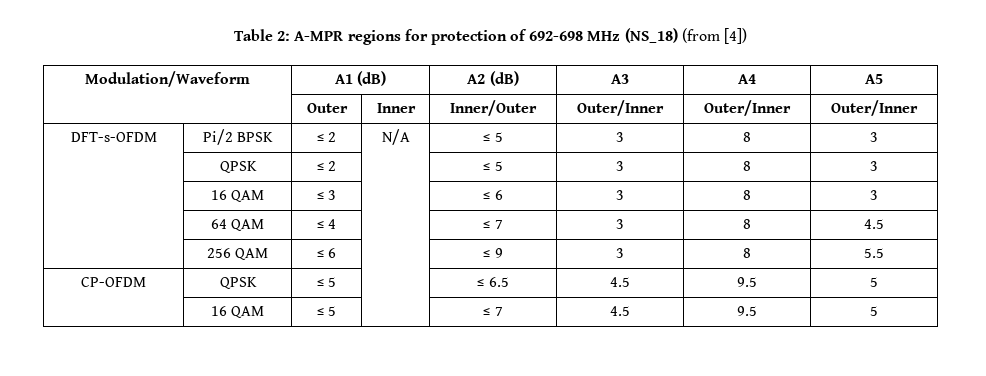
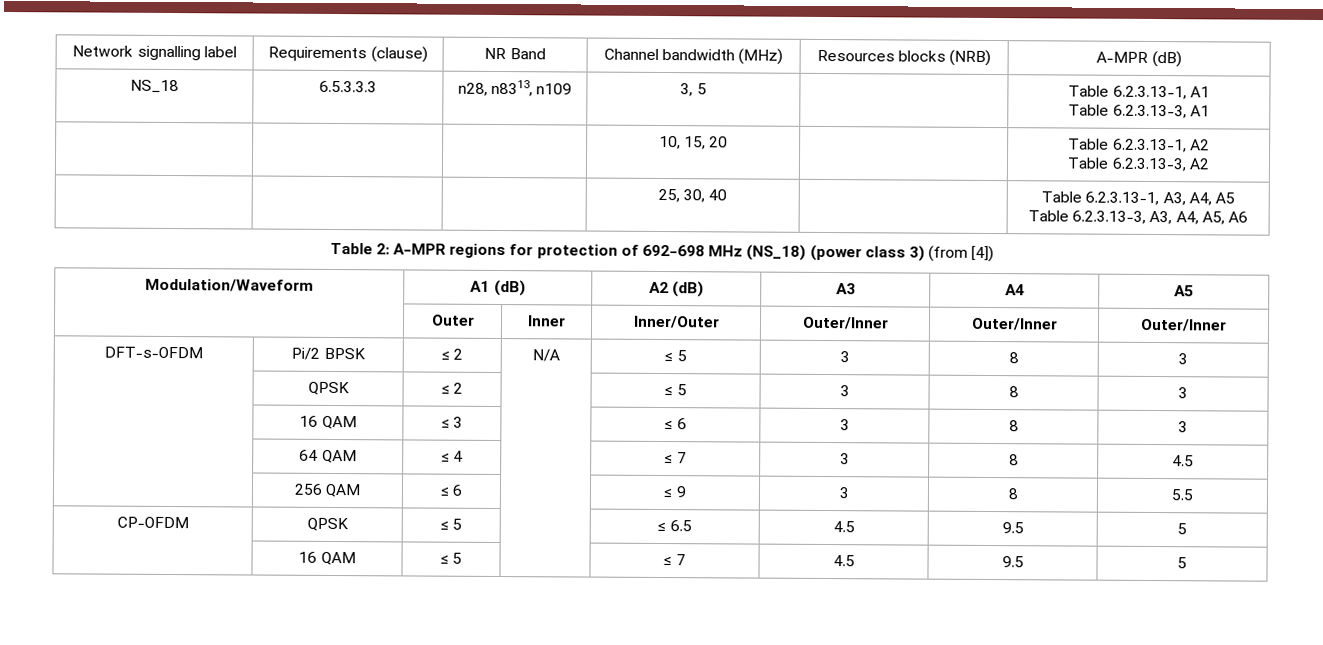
(233, 35) none -> [72,45,237,61] [268,46,428,63] [484,47,546,60] [603,48,784,65] [816,49,992,67] [1096,50,1182,68] [130,79,179,94] [319,80,377,93] [457,79,573,97] [680,83,707,97] [1068,85,1210,100] [1068,104,1210,119] [658,135,729,150] [1068,138,1210,153] [1067,157,1210,172] [657,188,728,203] [1041,191,1235,206] [1028,210,1248,225] Network signalling label | Requirements (clause) | NR Band | Channel bandwidth (MHz) | Resources blocks (NRB) | A-MPR (dB) // NS_18 | 6.5.3.3.3 | n28, n8313, n109 | 3, 5 | | Table 6.2.3.13-1, A1 // Table 6.2.3.13-3, A1 // | | | 10, 15, 20 | | Table 6.2.3.13-1, A2 // Table 6.2.3.13-3, A2 // | | | 25, 30, 40 | | Table 6.2.3.13-1, A3, A4, A5 // Table 6.2.3.13-3, A3, A4, A5, A6 //
(678, 35) none -> [809,244,925,262] (power class 3)

